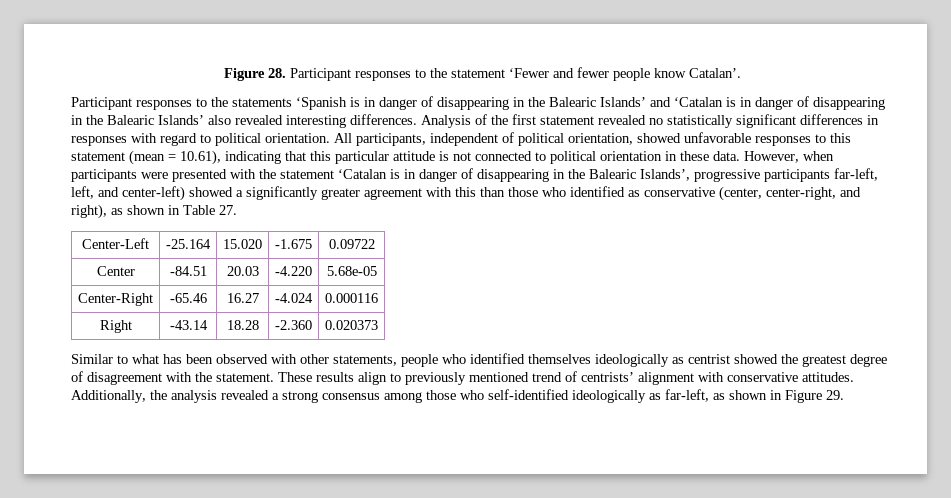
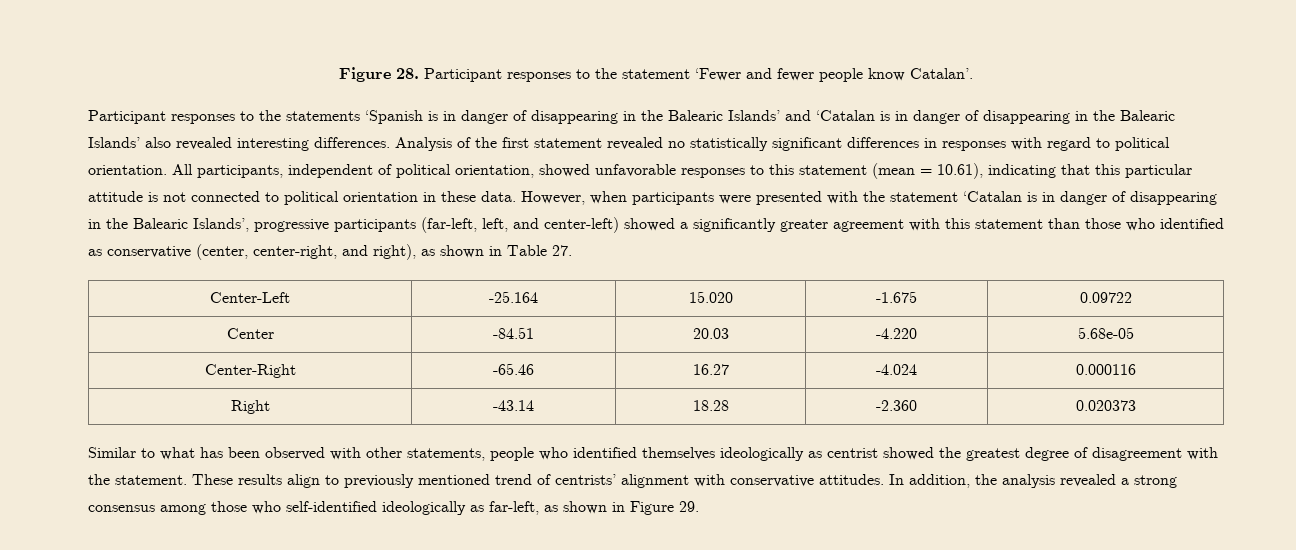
[834,168,878,181] far-left, -> [421,217,477,233] (far-left,
(476, 192) none -> [975,219,1043,229] statement
[71,390,146,403] Additionally, -> [889,474,970,488] In addition,

